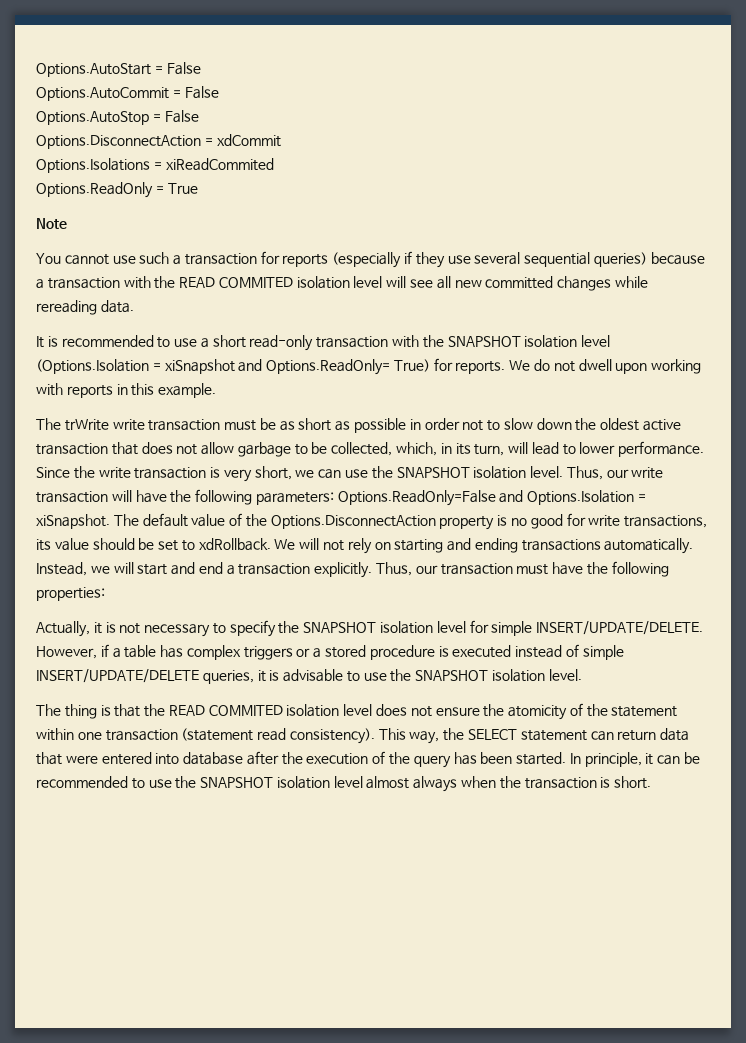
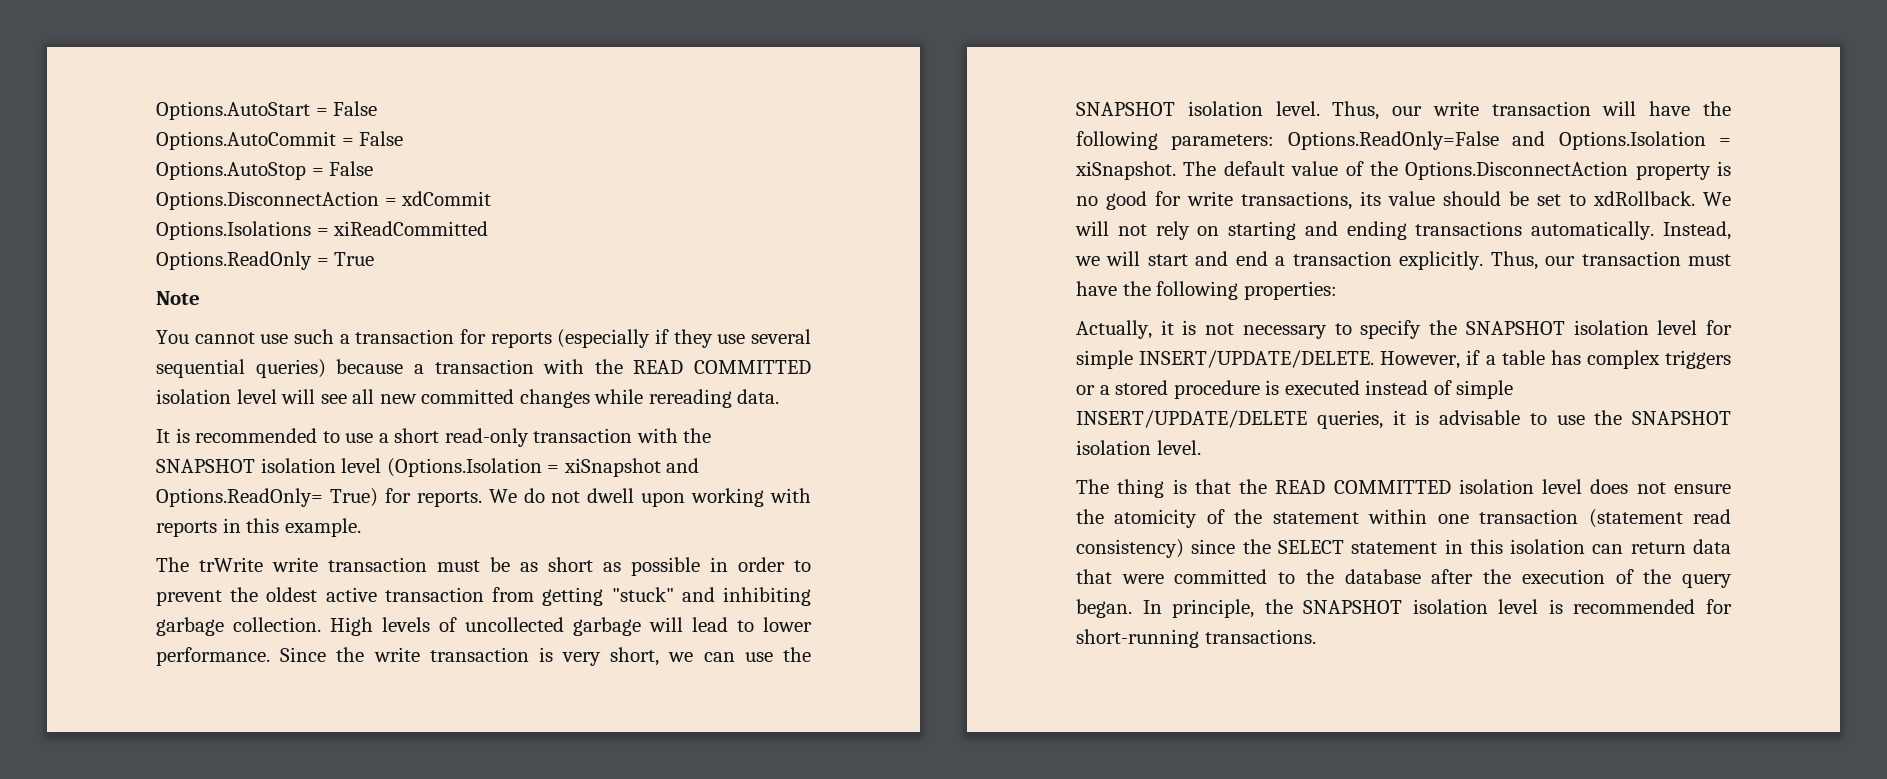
[165,158,274,171] xiReadCommited -> [333,221,489,236] xiReadCommitted
[218,277,293,288] COMMITED -> [694,360,811,374] COMMITTED
[462,418,682,431] [36,442,505,457] not to slow down the oldest active transaction that does not allow garbage to be collected, which, in its turn, -> [794,560,811,572] [156,587,811,606] [156,617,641,636] to prevent the oldest active transaction from getting "stuck" and inhibiting garbage collection. High levels of uncollected garbage
[208,705,283,716] COMMITED -> [1333,480,1451,494] COMMITTED
[289,728,587,744] consistency). This way, the SELECT statement -> [1076,539,1586,558] consistency) since the SELECT statement in this isolation
[101,752,180,765] entered into -> [1174,569,1334,584] committed to the
[453,752,701,767] [36,776,652,792] has been started. In principle, it can be recommended to use the SNAPSHOT isolation level almost always when the transaction is short. -> [1076,599,1732,618] [1076,629,1316,648] began. In principle, the SNAPSHOT isolation level is recommended for short-running transactions.

